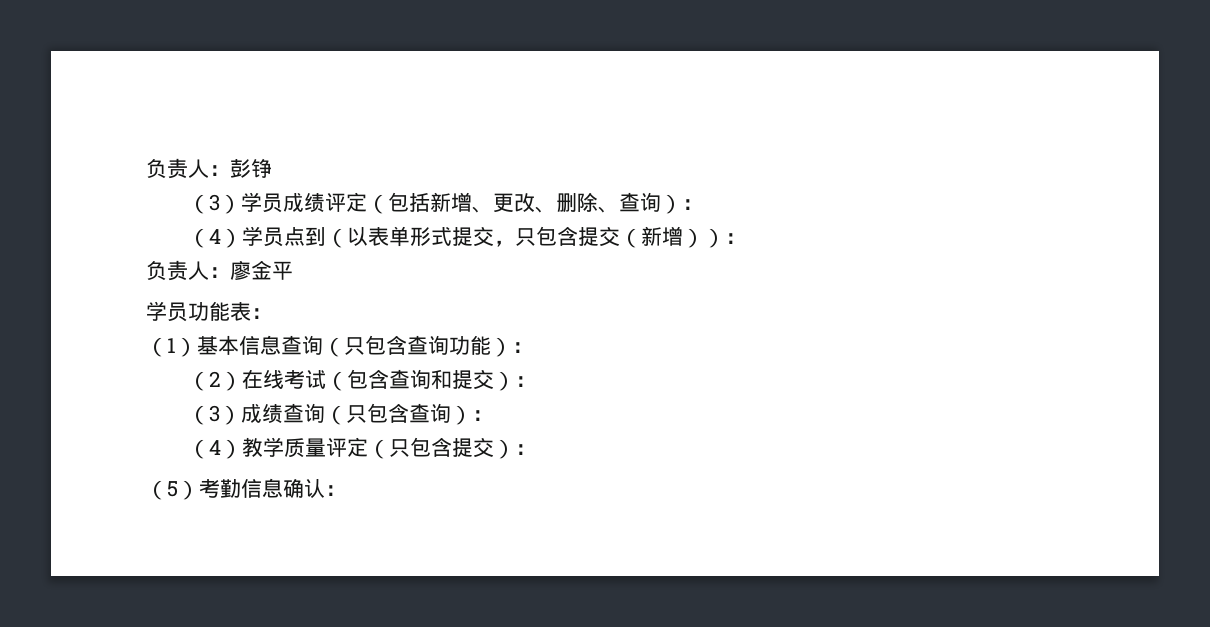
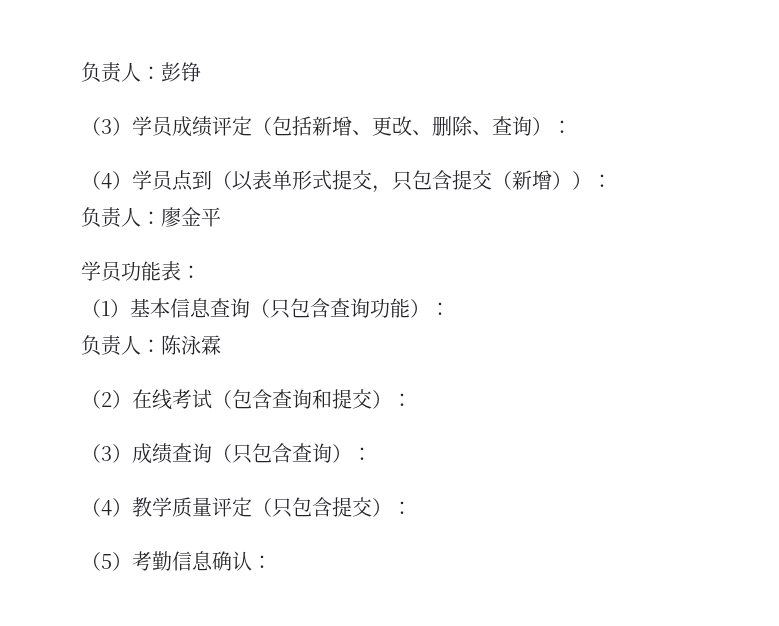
(533, 347) none -> [81,335,221,356] // 负责人：陈泳霖

